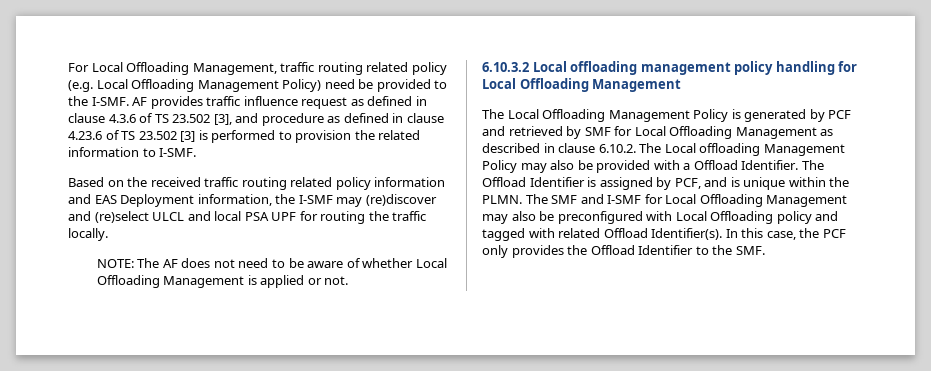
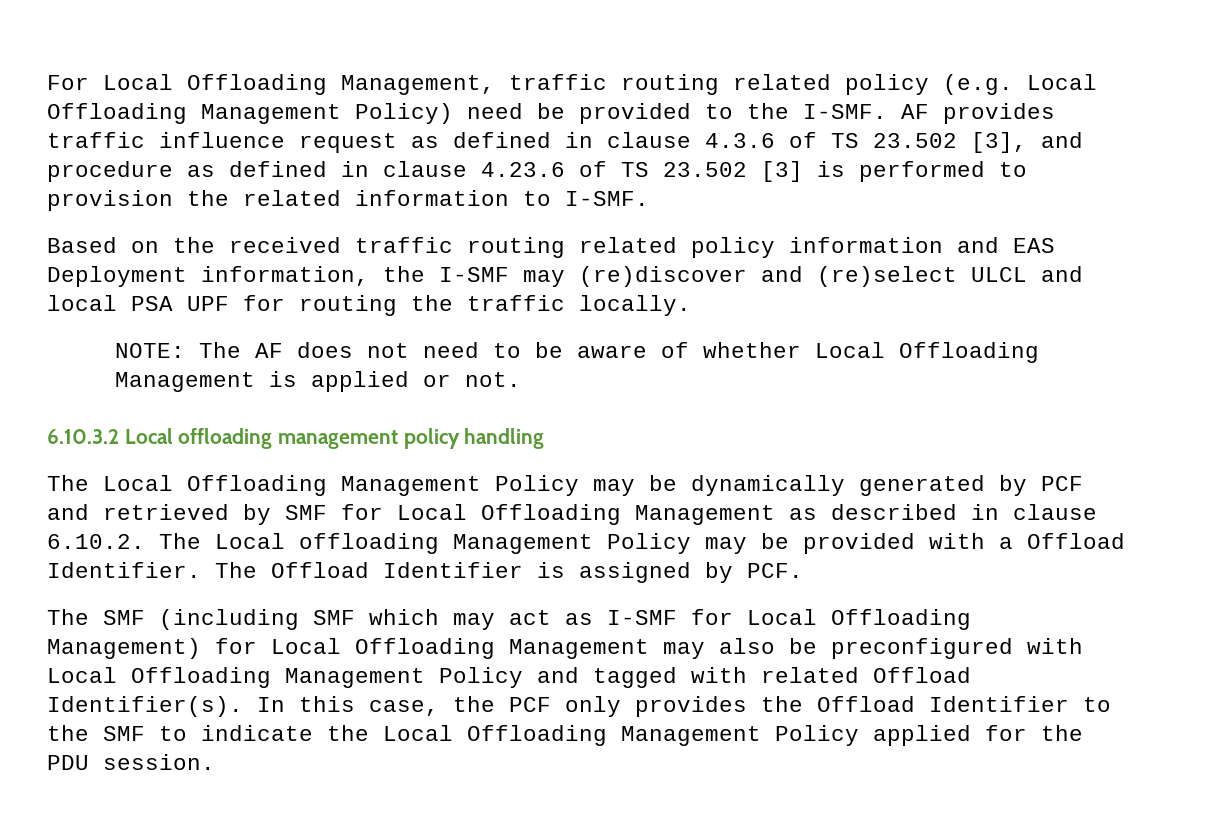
[838,61,858,72] [482,78,682,92] for Local Offloading Management -> (545, 438) none
[731,109,741,119] is -> [593,475,845,496] may be dynamically
[550,160,575,170] also -> (747, 545) none
[674,177,850,190] [482,194,642,204] PCF, and is unique within the PLMN. The SMF and I-SMF -> [747,563,803,578] [47,609,971,630] [47,638,201,659] PCF. // The SMF (including SMF which may act as I-SMF for Local Offloading Management)
[776,211,812,224] policy -> [285,667,523,688] Management Policy
[735,246,765,255] SMF. -> [103,725,1083,746] [47,754,215,770] SMF to indicate the Local Offloading Management Policy applied for the PDU session.

